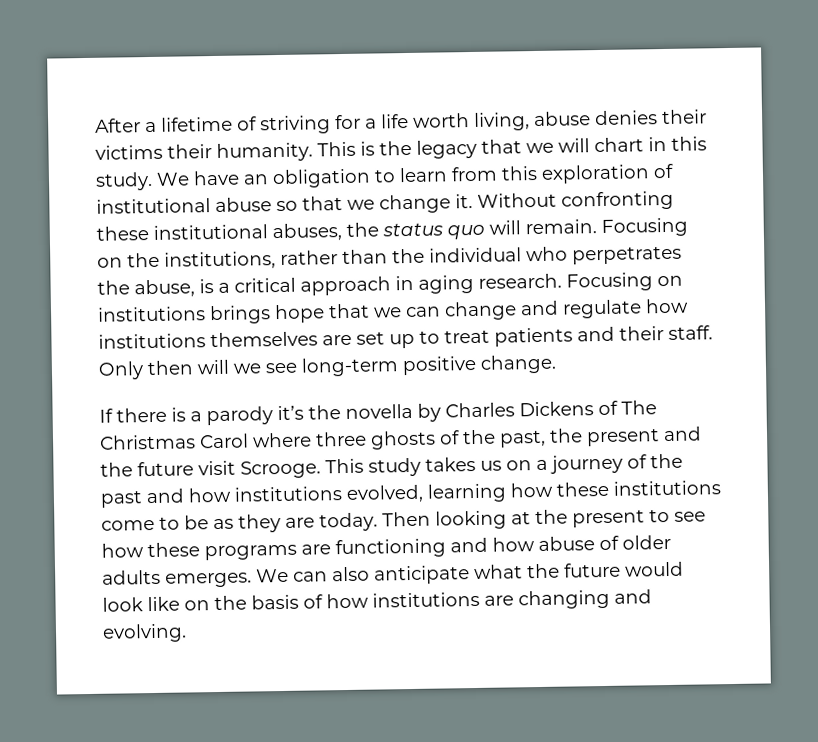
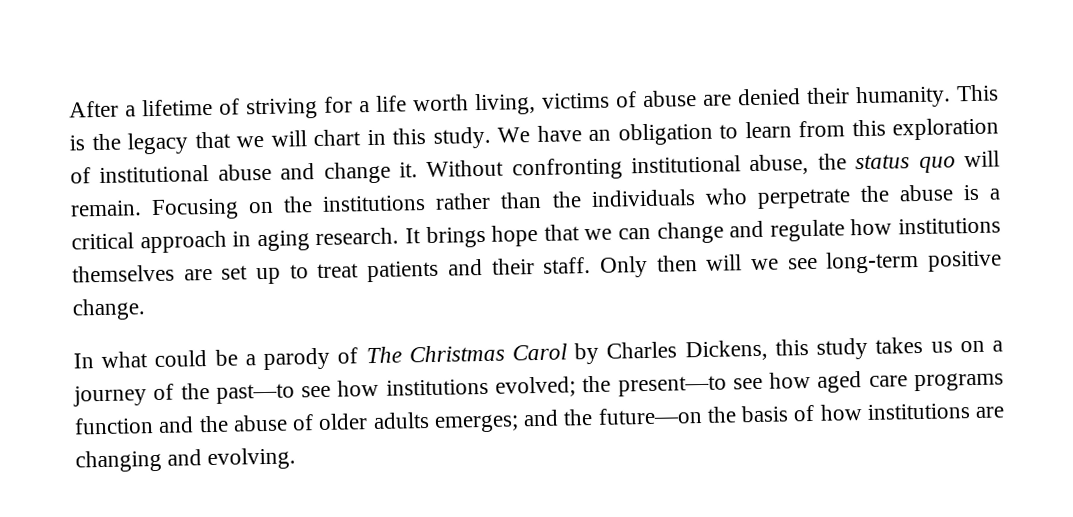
[533,109,707,127] [95,144,163,160] abuse denies their victims -> [541,88,801,109] victims of abuse are denied
[276,196,375,212] so that we -> [280,163,316,180] and
[96,223,342,242] these institutional abuses, -> [631,153,810,176] institutional abuse,
[164,251,276,270] institutions, -> [322,195,427,212] institutions
[429,245,682,265] [97,279,195,298] individual who perpetrates the abuse, -> [590,184,954,209] individuals who perpetrate the abuse
[566,272,683,292] [97,306,206,322] Focusing on institutions -> [405,228,421,244] It
[99,400,657,426] [99,426,702,450] [100,458,364,479] If there is a parody it’s the novella by Charles Dickens of The Christmas Carol where three ghosts of the past, the present and the future visit Scrooge. This -> [73,339,809,371] In what could be a parody of The Christmas Carol by Charles Dickens, this
[100,480,721,508] [101,508,706,533] [101,534,671,561] [102,561,684,588] [102,596,210,612] past and how institutions evolved, learning how these institutions come to be as they are today. Then looking at the present to see how these programs are functioning and how abuse of older adults emerges. We can also anticipate what the future would look like on -> [215,371,1005,404] [74,406,703,435] past—to see how institutions evolved; the present—to see how aged care programs function and the abuse of older adults emerges; and the future—on

